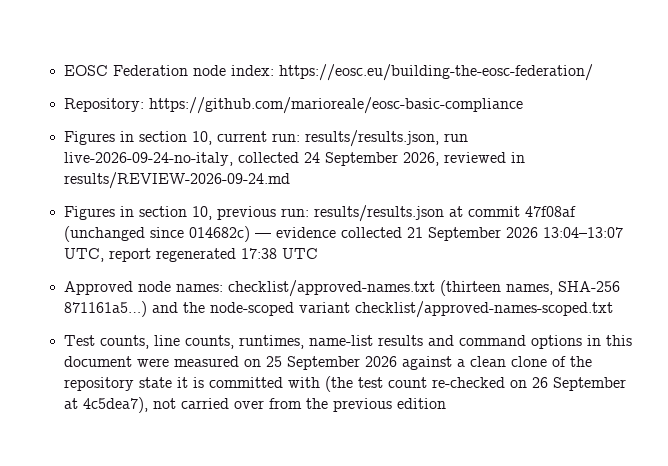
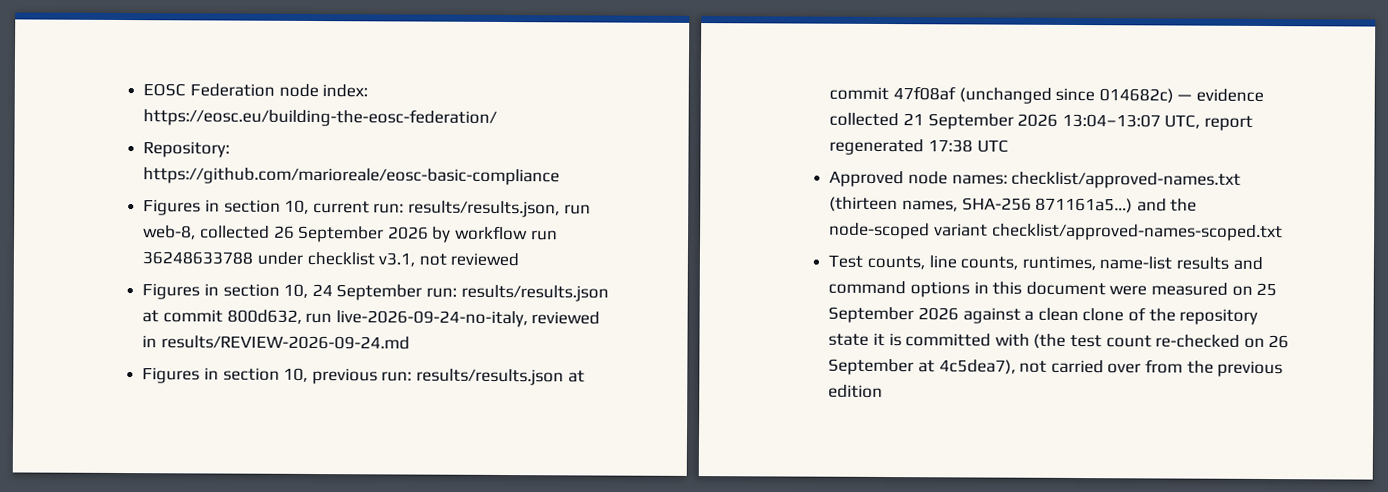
[64,152,440,166] live-2026-09-24-no-italy, collected 24 September 2026, -> [143,225,558,243] [142,251,520,267] [142,283,609,302] [142,309,528,328] web-8, collected 26 September 2026 by workflow run 36248633788 under checklist v3.1, not reviewed // Figures in section 10, 24 September run: results/results.json at commit 800d632, run live-2026-09-24-no-italy,

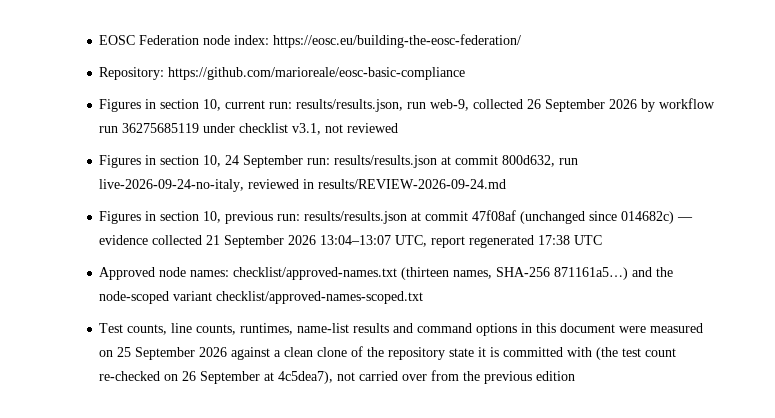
[143,225,197,240] web-8, -> [430,99,470,111] web-9,
[142,251,254,265] 36248633788 -> [122,123,200,133] 36275685119

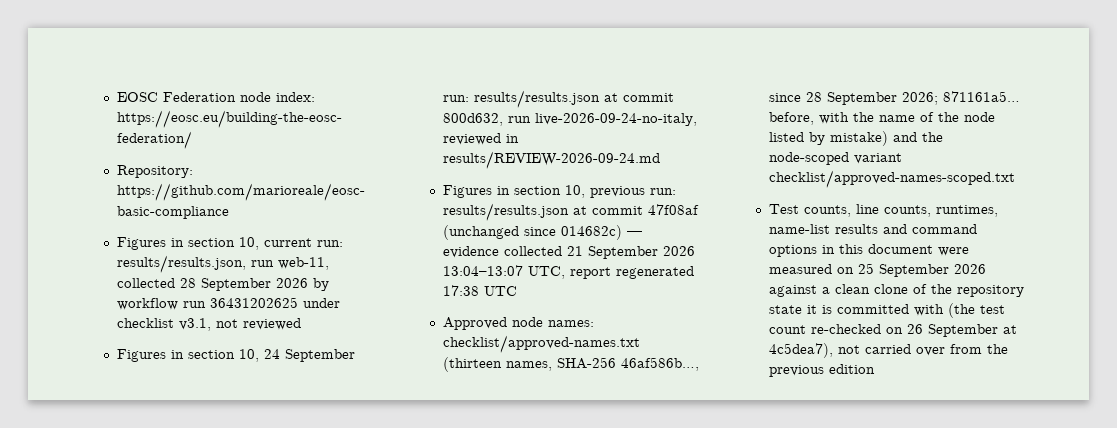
[430,99,542,111] web-9, collected 26 -> [278,257,330,270] [117,278,197,288] web-11, collected 28
[122,123,200,133] 36275685119 -> [210,297,299,308] 36431202625
[554,267,629,280] 871161a5…) -> [621,357,700,371] [769,91,1021,105] [769,112,996,125] [769,131,889,146] 46af586b…, since 28 September 2026; 871161a5… before, with the name of the node listed by mistake)

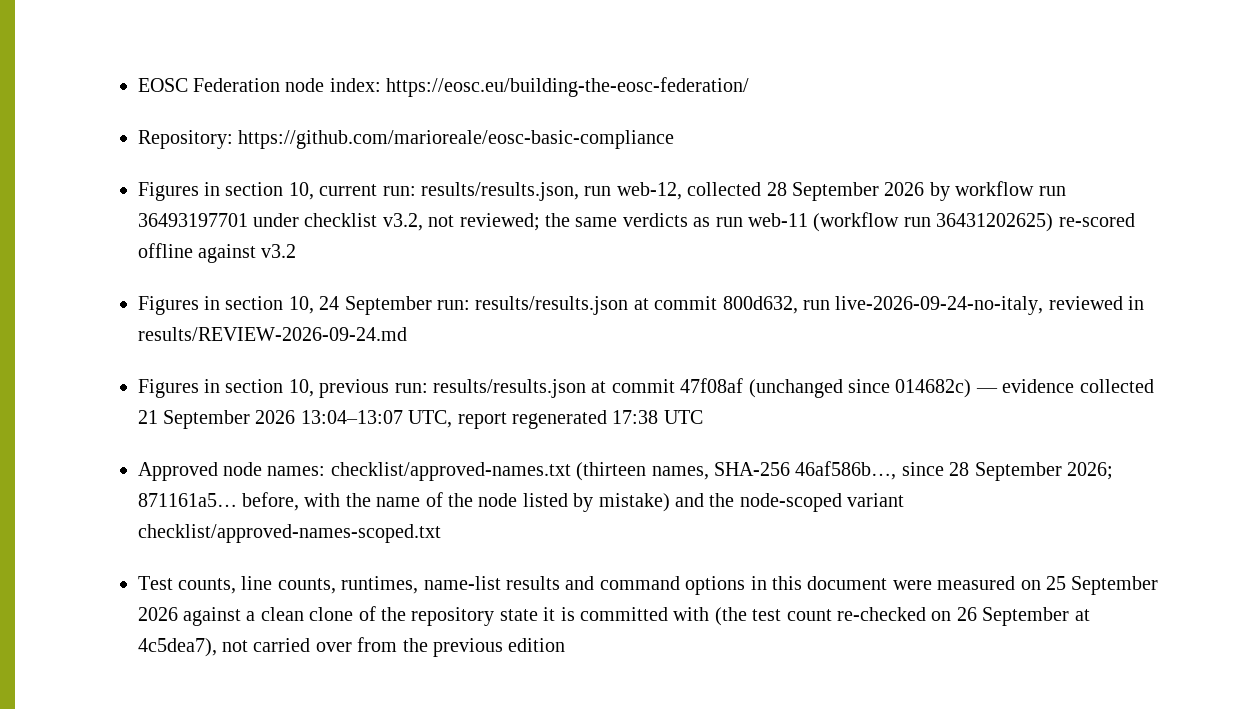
[278,257,330,270] web-11, -> [616,182,682,200] web-12,
[210,297,299,308] 36431202625 -> [137,213,248,227] 36493197701
[179,318,302,331] v3.1, not reviewed -> [382,212,1135,232] [137,243,297,263] v3.2, not reviewed; the same verdicts as run web-11 (workflow run 36431202625) re-scored offline against v3.2

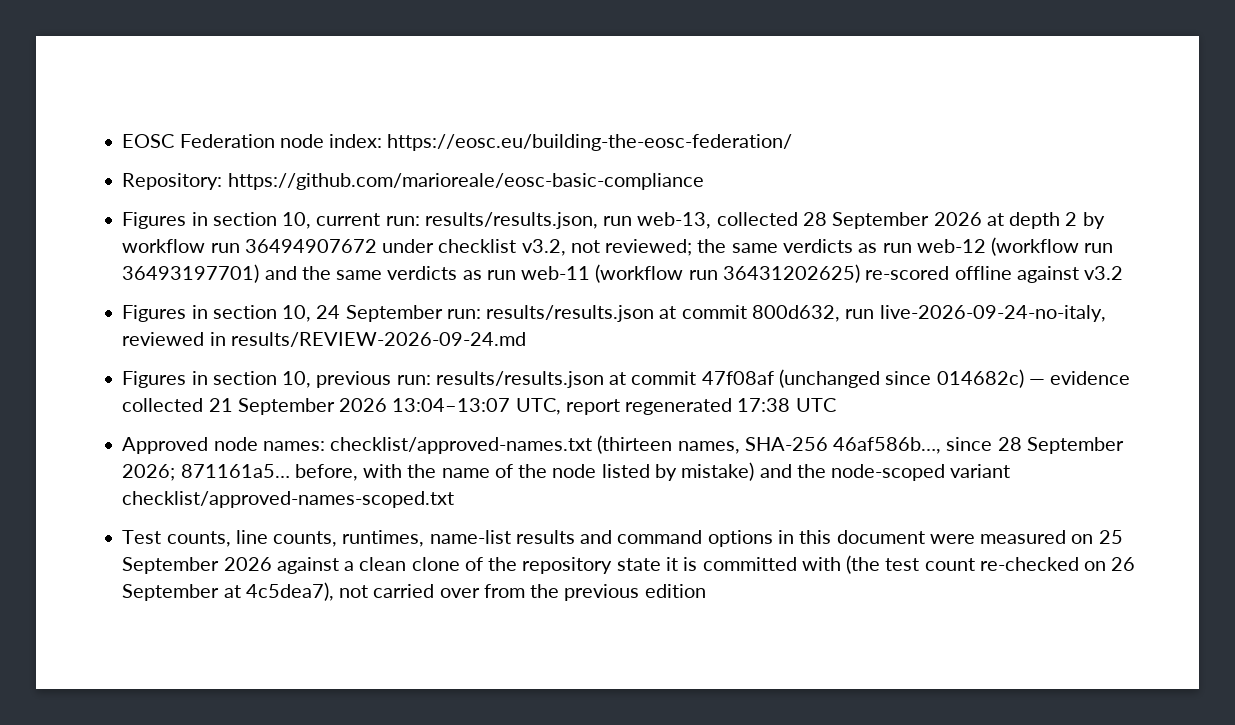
[616,182,682,200] web-12, -> [637,212,712,229] web-13,
(925, 189) none -> [986,212,1078,229] at depth 2
[137,213,248,227] 36493197701 -> [244,239,377,253] 36494907672
(743, 222) none -> [916,237,1114,256] [122,264,516,283] web-12 (workflow run 36493197701) and the same verdicts as run

